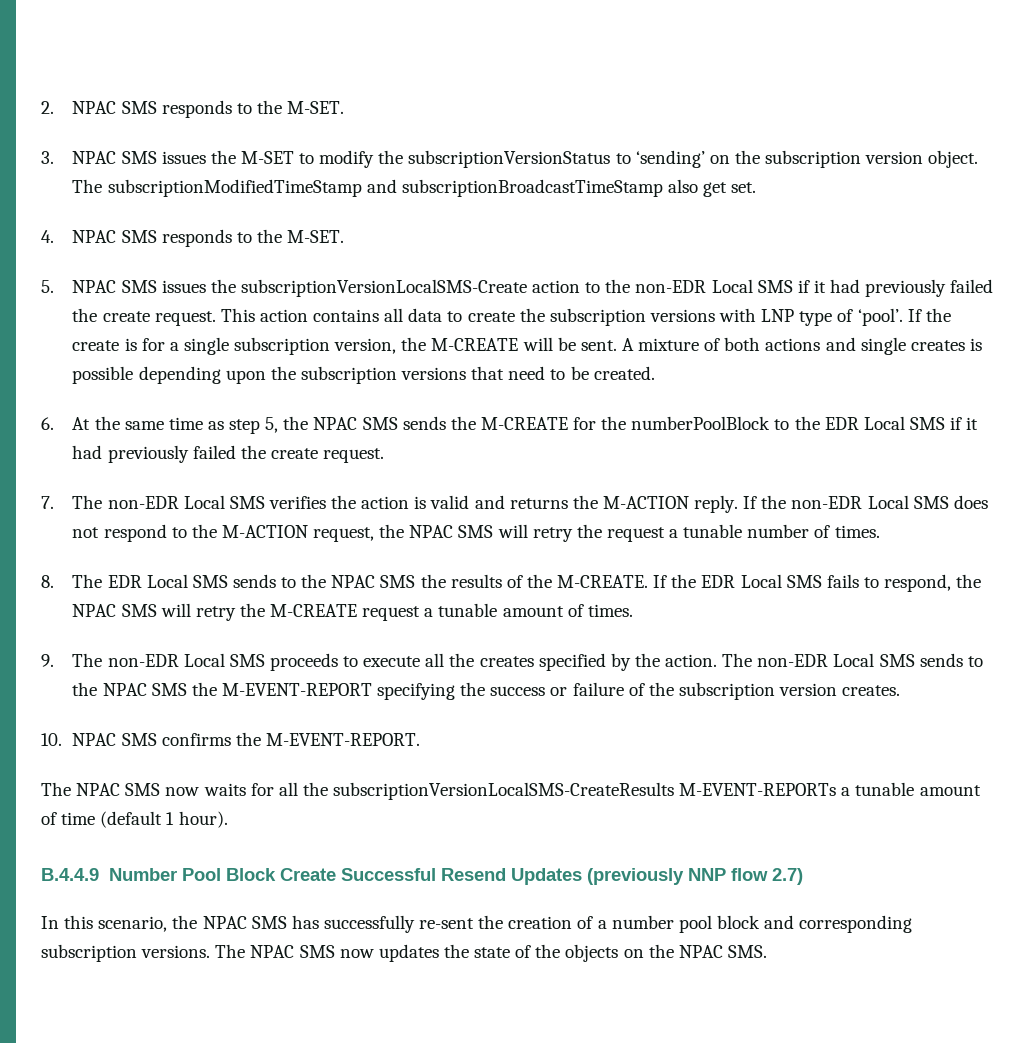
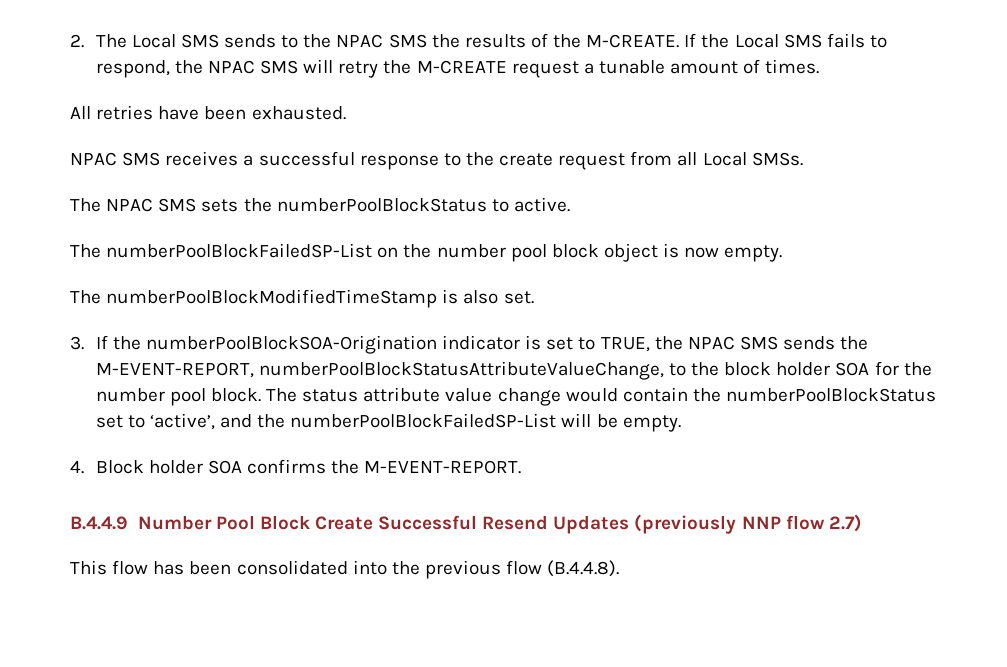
[72,100,345,118] [41,150,979,168] [72,179,757,197] [41,229,345,247] [41,279,994,297] [72,308,951,326] [72,337,982,355] [72,366,655,384] [41,416,979,434] [72,445,385,463] [41,495,988,513] [72,524,880,542] [41,574,142,588] NPAC SMS responds to the M-SET. // 3. NPAC SMS issues the M-SET to modify the subscriptionVersionStatus to ‘sending’ on the subscription version object. The subscriptionModifiedTimeStamp and subscriptionBroadcastTimeStamp also get set. // 4. NPAC SMS responds to the M-SET. // 5. NPAC SMS issues the subscriptionVersionLocalSMS-Create action to the non-EDR Local SMS if it had previously failed the create request. This action contains all data to create the subscription versions with LNP type of ‘pool’. If the create is for a single subscription version, the M-CREATE will be sent. A mixture of both actions and single creates is possible depending upon the subscription versions that need to be created. // 6. At the same time as step 5, the NPAC SMS sends the M-CREATE for the numberPoolBlock to the EDR Local SMS if it had previously failed the create request. // 7. The non-EDR Local SMS verifies the action is valid and returns the M-ACTION reply. If the non-EDR Local SMS does not respond to the M-ACTION request, the NPAC SMS will retry the request a tunable number of times. // 8. The EDR -> [95,34,127,48] The
[701,575,736,588] EDR -> (730, 41) none
[41,653,983,671] [72,682,901,700] [41,732,420,746] [41,782,981,800] [41,811,228,828] 9. The non-EDR Local SMS proceeds to execute all the creates specified by the action. The non-EDR Local SMS sends to the NPAC SMS the M-EVENT-REPORT specifying the success or failure of the subscription version creates. // 10. NPAC SMS confirms the M-EVENT-REPORT. // The NPAC SMS now waits for all the subscriptionVersionLocalSMS-CreateResults M-EVENT-REPORTs a tunable amount of time (default 1 hour). -> [70,105,346,120] [70,151,803,170] [70,197,570,212] [70,243,783,262] [70,289,534,308] [70,335,869,354] [95,361,932,380] [95,387,937,406] [95,413,681,432] [70,459,522,474] All retries have been exhausted. // NPAC SMS receives a successful response to the create request from all Local SMSs. // The NPAC SMS sets the numberPoolBlockStatus to active. // The numberPoolBlockFailedSP-List on the number pool block object is now empty. // The numberPoolBlockModifiedTimeStamp is also set. // 3. If the numberPoolBlockSOA-Origination indicator is set to TRUE, the NPAC SMS sends the M-EVENT-REPORT, numberPoolBlockStatusAttributeValueChange, to the block holder SOA for the number pool block. The status attribute value change would contain the numberPoolBlockStatus set to ‘active’, and the numberPoolBlockFailedSP-List will be empty. // 4. Block holder SOA confirms the M-EVENT-REPORT.
[41,915,913,933] [41,944,767,962] In this scenario, the NPAC SMS has successfully re-sent the creation of a number pool block and corresponding subscription versions. The NPAC SMS now updates the state of the objects on the NPAC SMS. -> [70,560,620,579] This flow has been consolidated into the previous flow (B.4.4.8).

